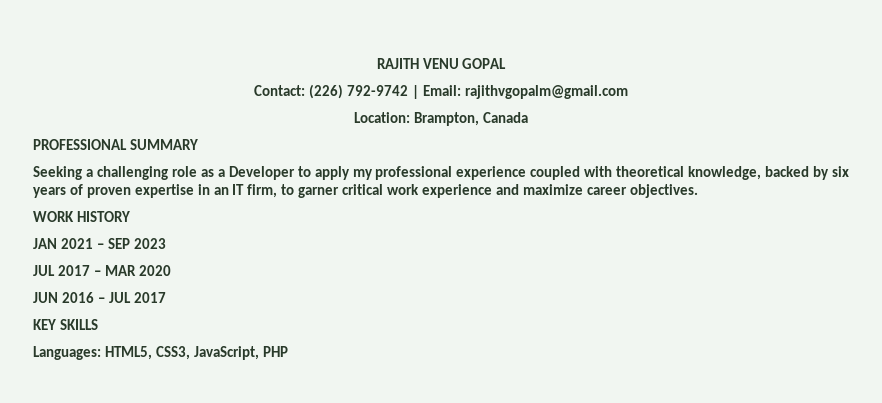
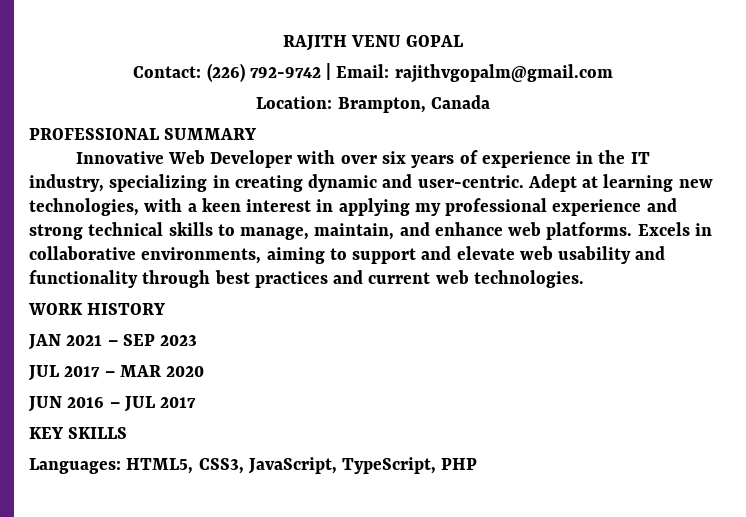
[33,166,850,180] [33,184,698,198] Seeking a challenging role as a Developer to apply my professional experience coupled with theoretical knowledge, backed by six years of proven expertise in an IT firm, to garner critical work experience and maximize career objectives. -> [75,150,650,168] [29,174,713,192] [29,198,677,216] [29,222,712,240] [29,246,666,264] [29,270,584,288] Innovative Web Developer with over six years of experience in the IT industry, specializing in creating dynamic and user-centric. Adept at learning new technologies, with a keen interest in applying my professional experience and strong technical skills to manage, maintain, and enhance web platforms. Excels in collaborative environments, aiming to support and elevate web usability and functionality through best practices and current web technologies.
(259, 353) none -> [342,457,437,474] TypeScript,

